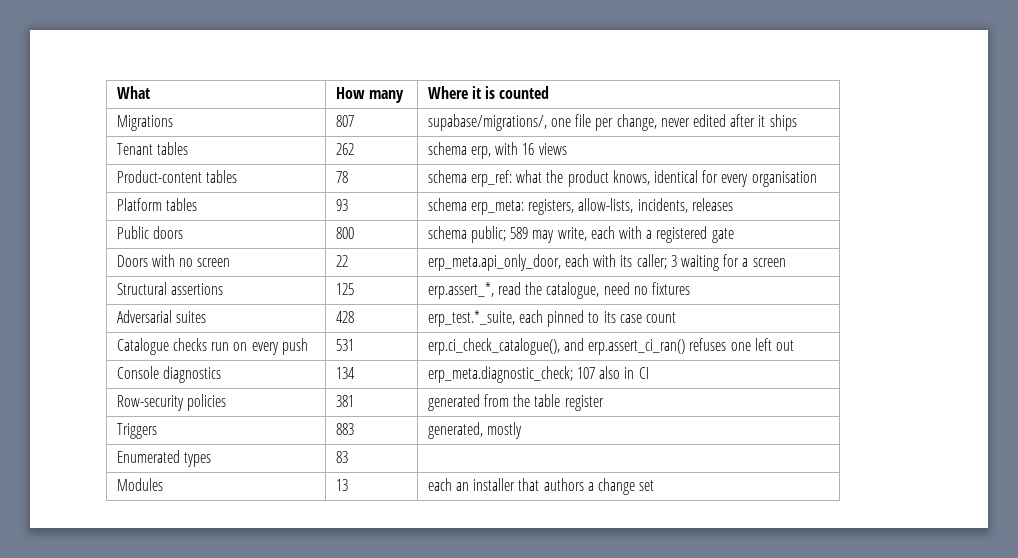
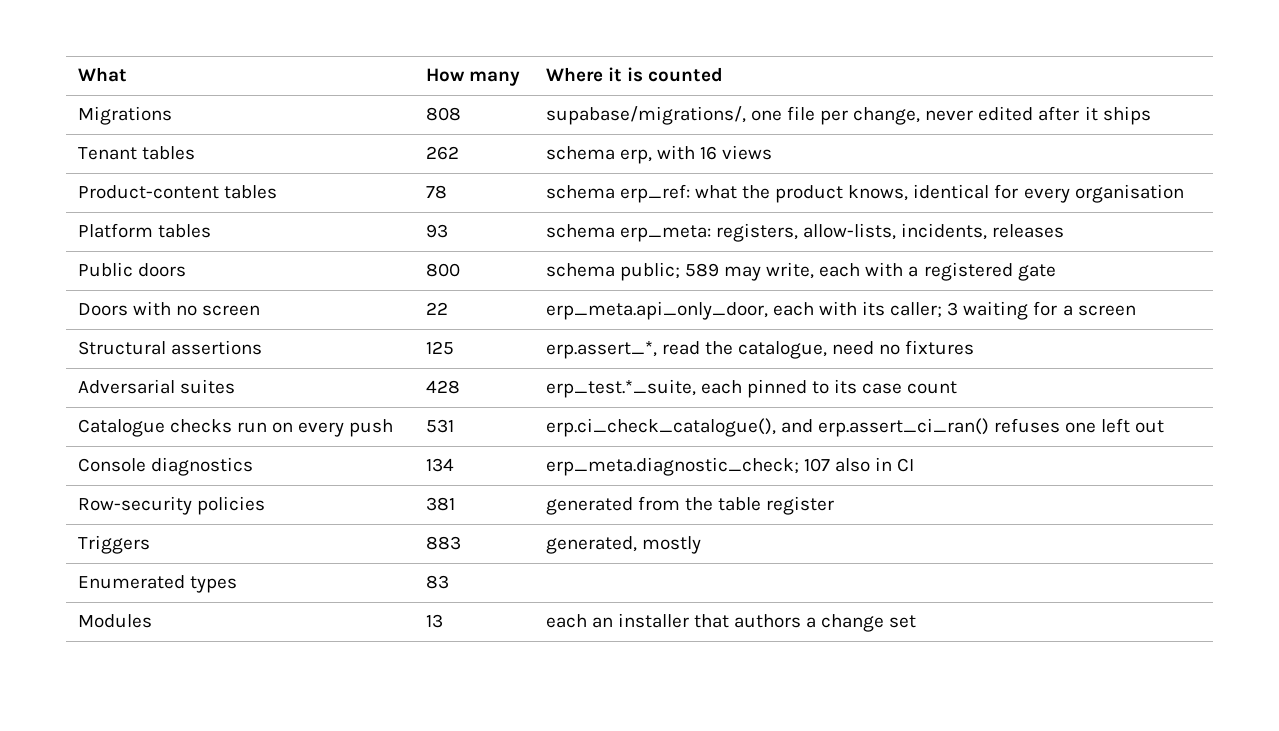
[335,115,354,127] 807 -> [425,107,461,121] 808

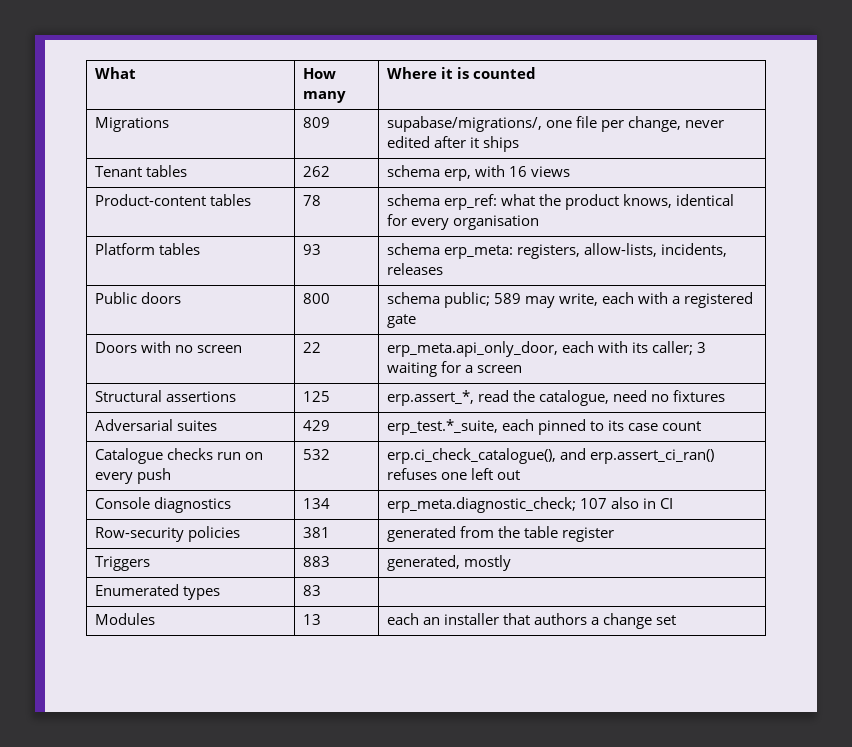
[425,107,461,121] 808 -> [303,117,331,128] 809
[425,380,460,394] 428 -> [303,420,331,431] 429
[425,419,454,433] 531 -> [303,449,331,460] 532

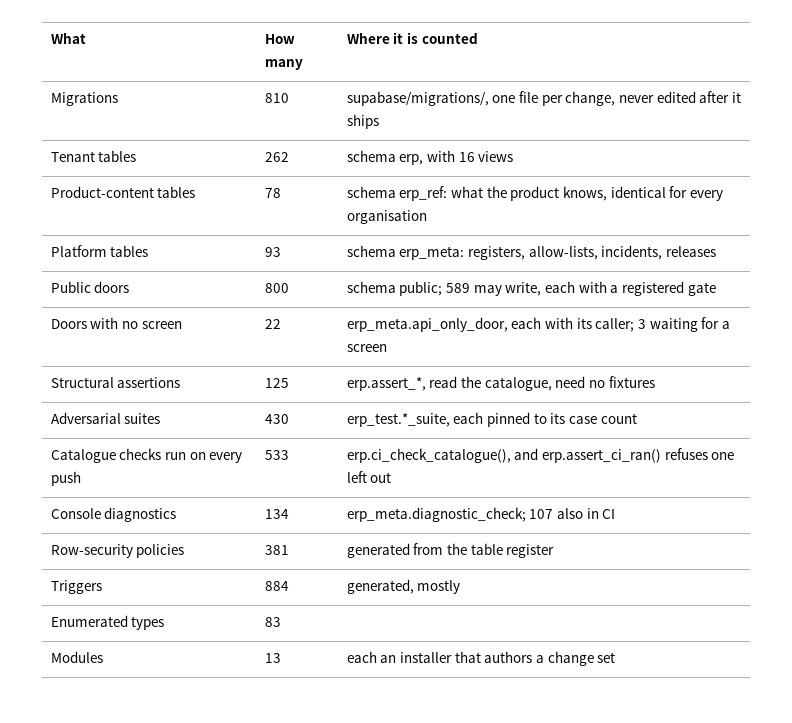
[303,117,331,128] 809 -> [264,93,289,103] 810
[303,420,331,431] 429 -> [264,414,289,424] 430
[303,449,331,460] 532 -> [264,450,289,460] 533
[303,556,331,567] 883 -> [264,581,289,591] 884

